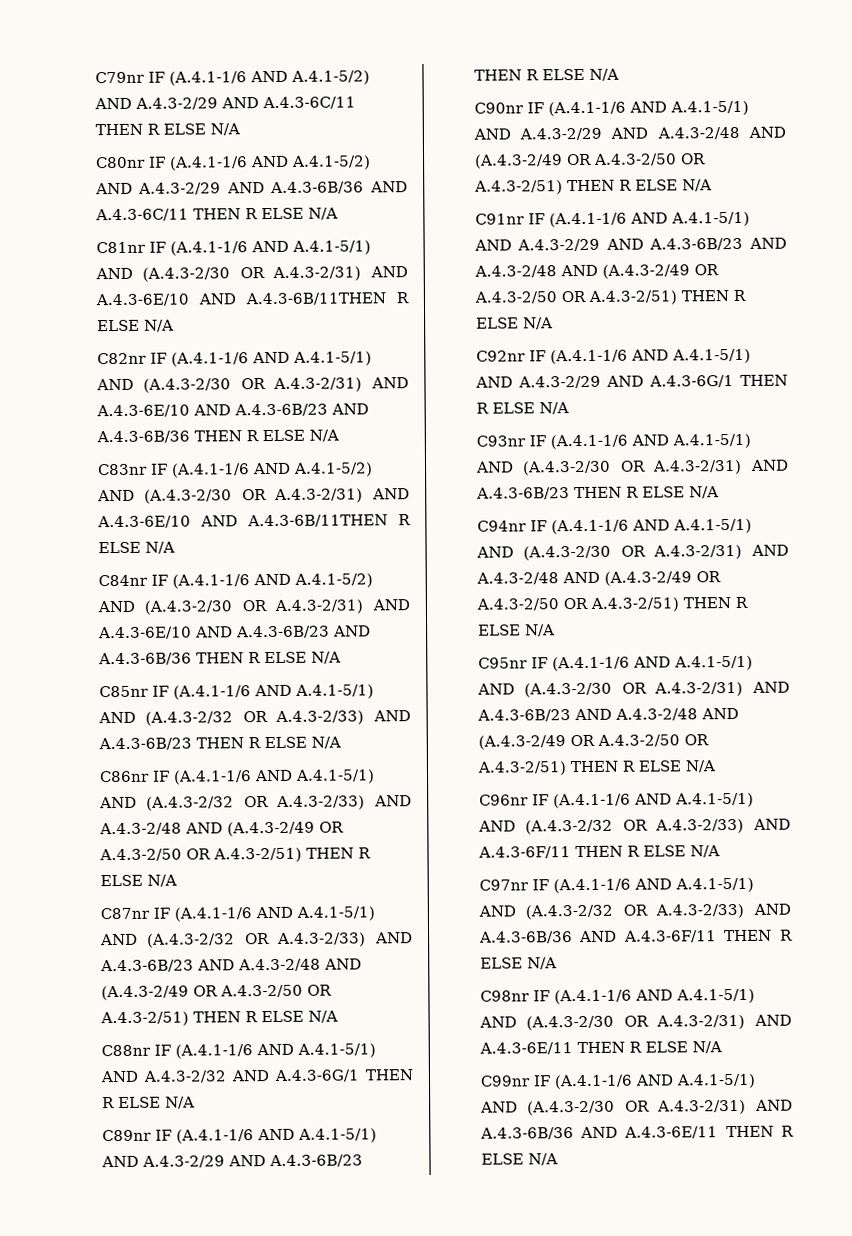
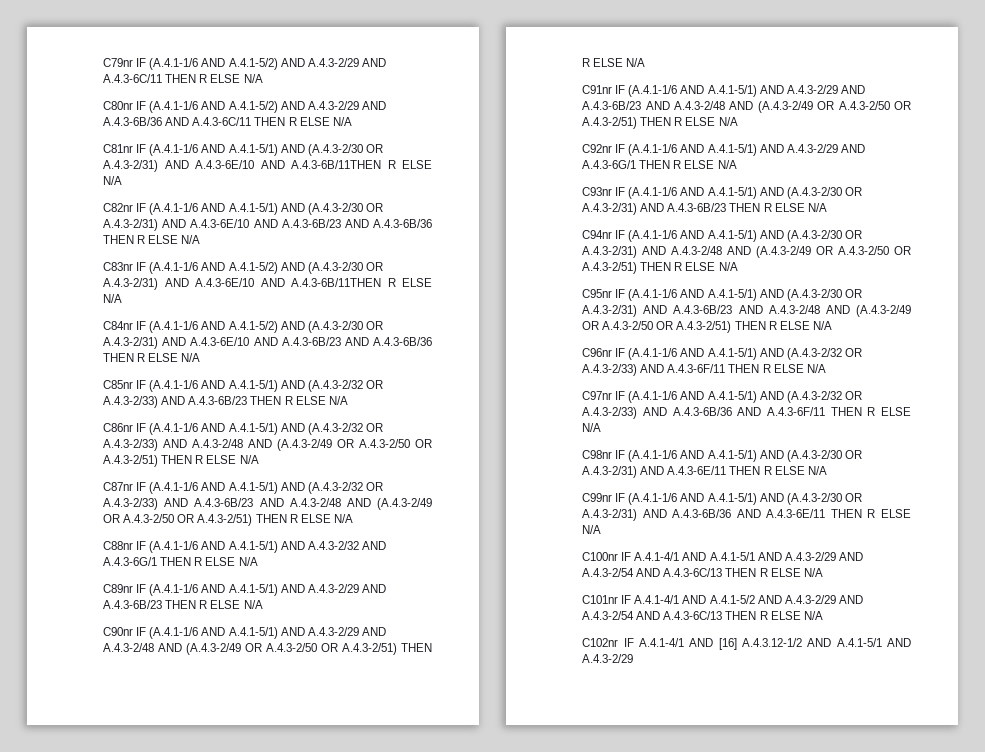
(558, 1159) none -> [582,552,863,561] [582,568,823,577] [582,595,863,604] [582,611,823,620] [582,638,911,650] [582,654,634,663] // C100nr IF A.4.1-4/1 AND A.4.1-5/1 AND A.4.3-2/29 AND A.4.3-2/54 AND A.4.3-6C/13 THEN R ELSE N/A // C101nr IF A.4.1-4/1 AND A.4.1-5/2 AND A.4.3-2/29 AND A.4.3-2/54 AND A.4.3-6C/13 THEN R ELSE N/A // C102nr IF A.4.1-4/1 AND [16] A.4.3.12-1/2 AND A.4.1-5/1 AND A.4.3-2/29

